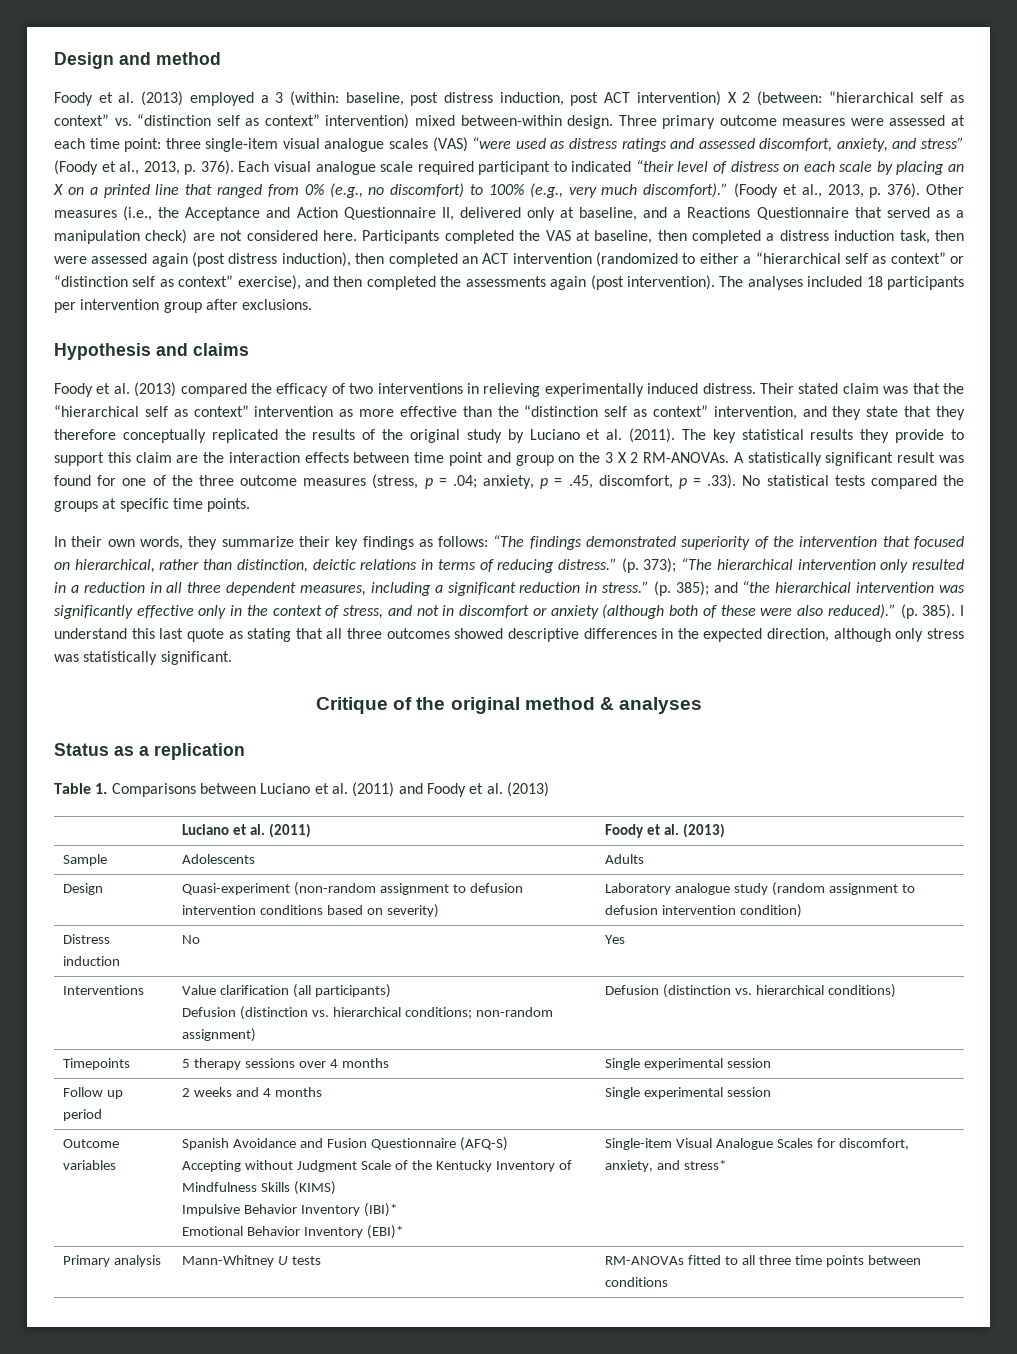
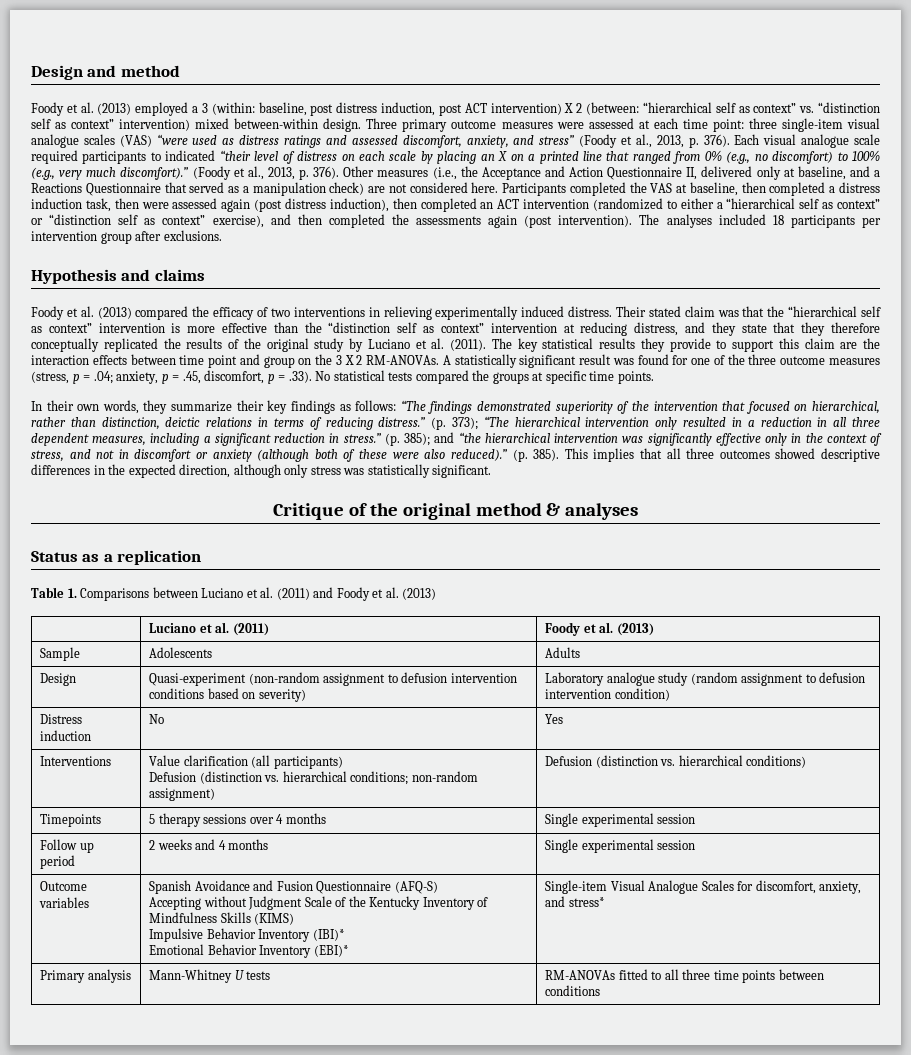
[478,161,551,175] participant -> [82,151,147,164] participants
[339,409,354,417] as -> [171,323,181,333] is
[713,406,797,420] intervention, -> [490,322,679,336] intervention at reducing distress,
[960,605,965,616] [54,628,292,642] I understand this last quote as stating -> [564,448,635,462] This implies

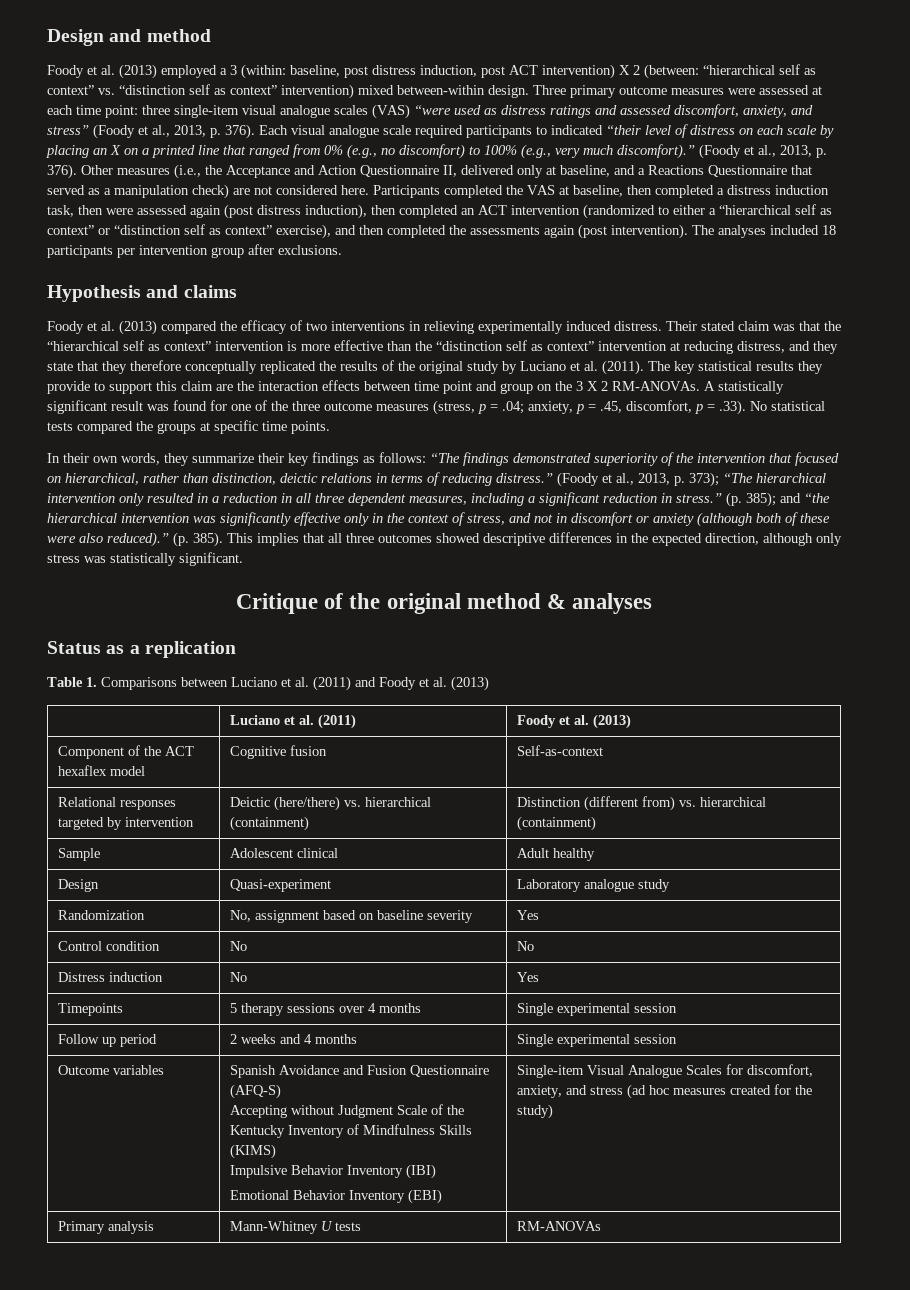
[431,417,447,430] (p. -> [557,472,685,487] (Foody et al., 2013, p.
[40,647,81,661] [149,647,213,658] [545,647,581,658] [40,673,77,686] [149,672,517,686] [149,688,306,702] [545,672,866,686] [545,688,670,701] [40,714,83,724] [40,730,92,741] [149,714,165,724] [545,714,564,724] [40,756,112,766] [149,755,343,769] [149,771,478,785] [149,788,216,801] [545,755,807,768] Sample | Adolescents | Adults // Design | Quasi-experiment (non-random assignment to defusion intervention conditions based on severity) | Laboratory analogue study (random assignment to defusion intervention condition) // Distress induction | No | Yes // Interventions | Value clarification (all participants) // Defusion (distinction vs. hierarchical conditions; non-random assignment) | Defusion (distinction vs. hierarchical conditions) -> [58,745,195,759] [58,765,146,776] [230,745,328,759] [517,745,604,756] [58,797,177,810] [58,817,195,830] [230,796,432,811] [230,816,310,831] [517,796,767,811] [517,816,597,831] [58,848,101,861] [230,848,339,858] [517,848,596,861] [58,879,100,892] [230,879,332,892] [517,879,671,892] [58,910,146,920] [230,910,474,923] [517,910,540,920] [58,941,161,951] [230,941,248,951] [517,941,535,951] [58,972,164,982] [230,972,248,982] [517,972,540,982] Component of the ACT hexaflex model | Cognitive fusion | Self-as-context // Relational responses targeted by intervention | Deictic (here/there) vs. hierarchical (containment) | Distinction (different from) vs. hierarchical (containment) // Sample | Adolescent clinical | Adult healthy // Design | Quasi-experiment | Laboratory analogue study // Randomization | No, assignment based on baseline severity | Yes // Control condition | No | No // Distress induction | No | Yes
[312,929,345,941] (IBI)* -> [406,1164,437,1179] (IBI)
[313,945,349,957] (EBI)* -> [408,1189,443,1204] (EBI)
[568,897,605,907] stress* -> [590,1084,813,1099] [517,1104,554,1119] stress (ad hoc measures created for the study)
[618,969,824,983] [545,985,601,996] fitted to all three time points between conditions -> (602, 1226) none

